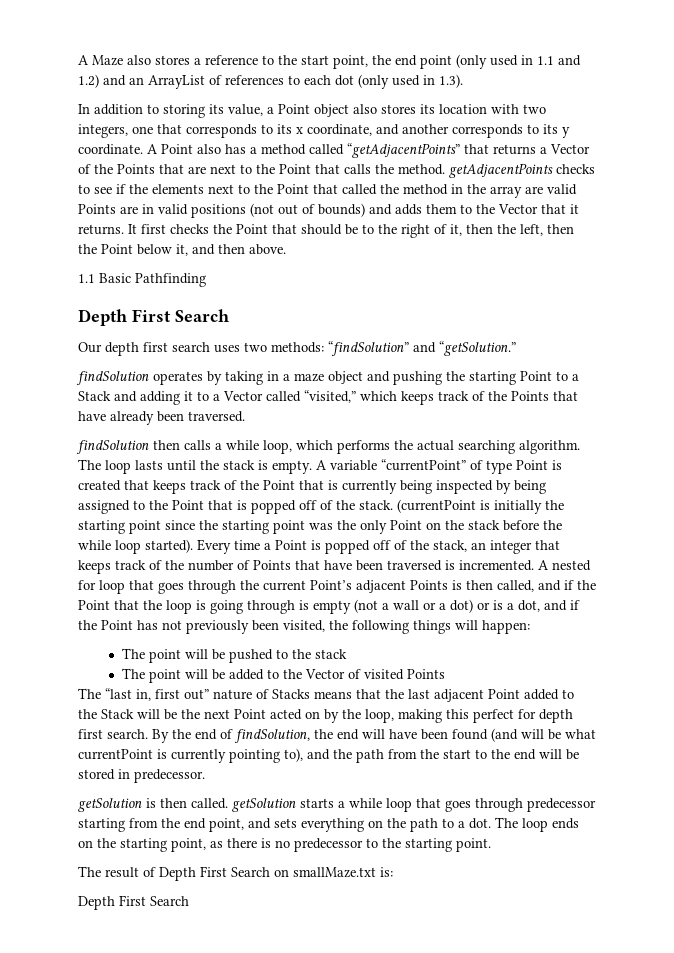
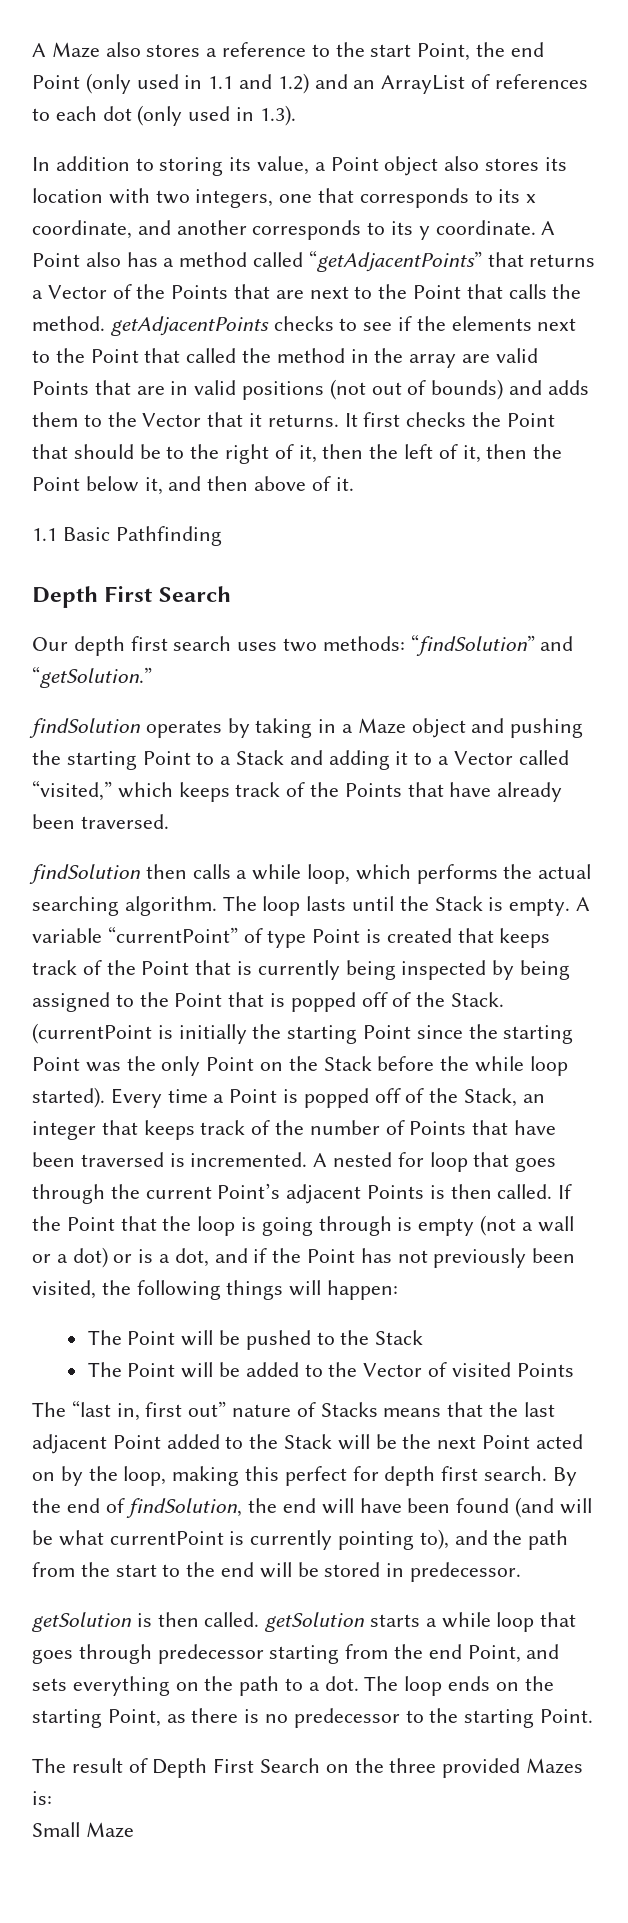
[333,55,452,69] point, the end point -> [417,42,544,61] [32,75,80,89] Point, the end Point
(116, 209) none -> [94,380,131,395] that
[520,224,543,236] left, -> [404,444,481,463] left of it,
[249,244,286,255] above. -> [254,476,354,491] above of it.
[294,373,324,382] maze -> [357,718,406,734] Maze
[223,460,255,470] stack -> [434,896,483,911] Stack
[359,500,393,510] stack. -> [451,992,505,1007] Stack.
[129,520,161,534] point -> [363,1025,412,1039] Point
[273,520,305,534] point -> [32,1057,80,1071] Point
[468,520,500,530] stack -> [323,1056,372,1071] Stack
[433,540,467,552] stack, -> [464,1088,518,1107] Stack,
[497,580,574,592] called, and if -> [497,1184,573,1199] called. If
[149,649,182,663] point -> [127,1331,176,1345] Point
[315,649,348,659] [122,668,182,683] stack // The point -> [375,1330,424,1345] [87,1362,176,1377] Stack // The Point
[209,818,244,832] point, -> [467,1645,521,1663] Point,
[171,838,206,852] point, -> [107,1709,161,1727] Point,
[456,838,491,852] point. -> [540,1709,594,1723] Point.
[293,867,393,878] [78,895,189,910] smallMaze.txt is: // Depth First Search -> [354,1758,584,1778] [32,1791,52,1805] [32,1822,134,1838] the three provided Mazes is: // Small Maze

